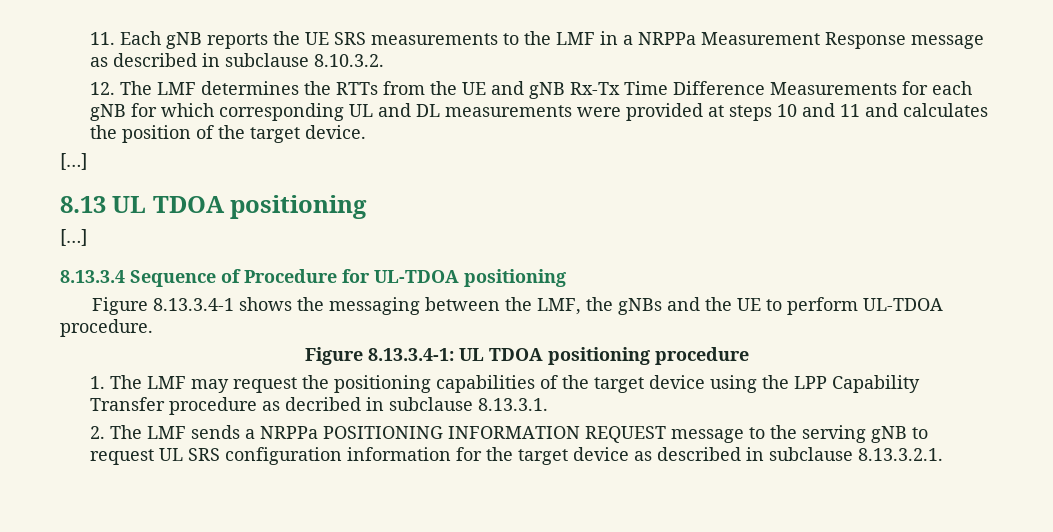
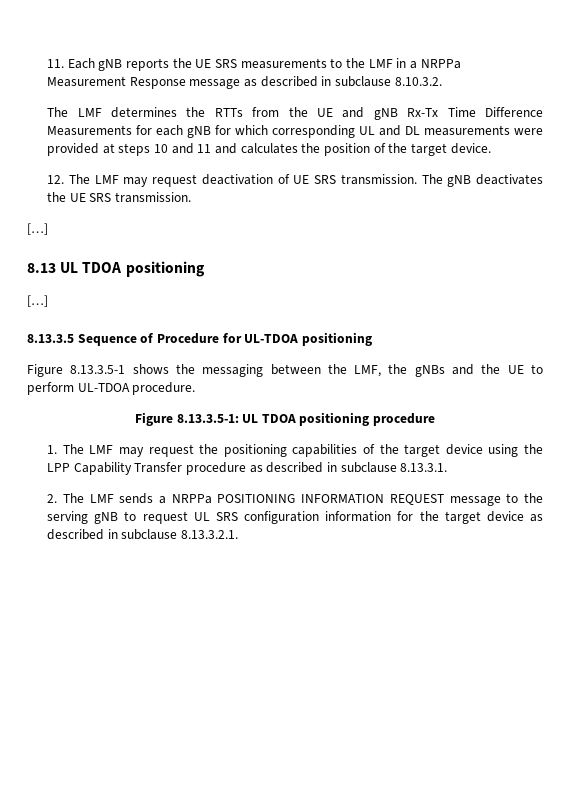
[89,82,115,95] 12. -> (442, 81) none
(366, 132) none -> [47,174,544,187] [47,192,192,203] // 12. The LMF may request deactivation of UE SRS transmission. The gNB deactivates the UE SRS transmission.
[60,270,125,283] 8.13.3.4 -> [27,334,74,343] 8.13.3.5
[153,298,235,311] 8.13.3.4-1 -> [70,365,126,374] 8.13.3.5-1
[367,348,454,361] 8.13.3.4-1: -> [176,414,239,423] 8.13.3.5-1:
[284,397,361,411] decribed -> [266,462,324,473] described

